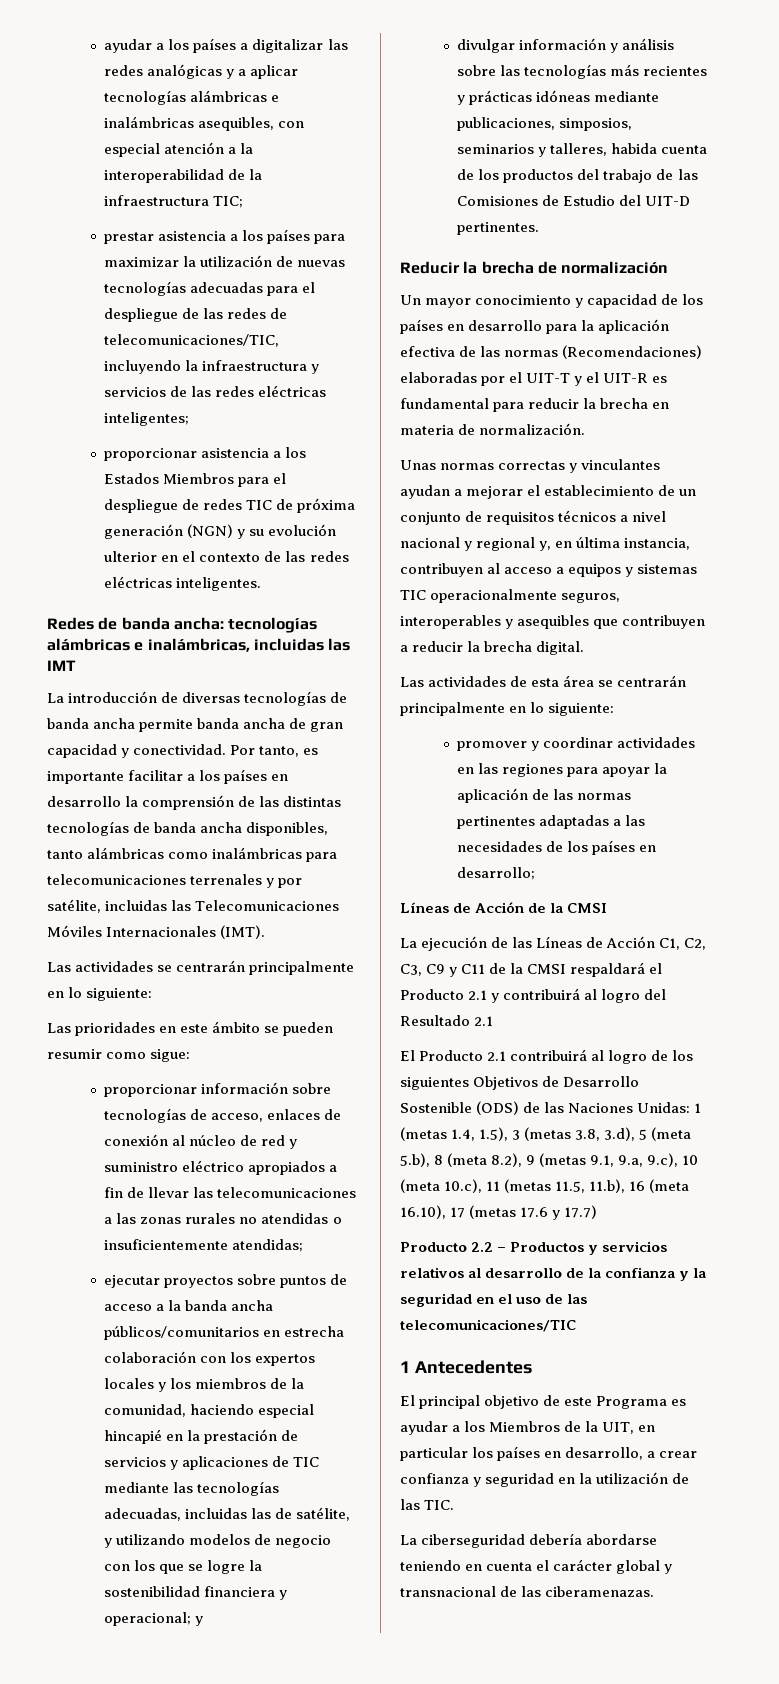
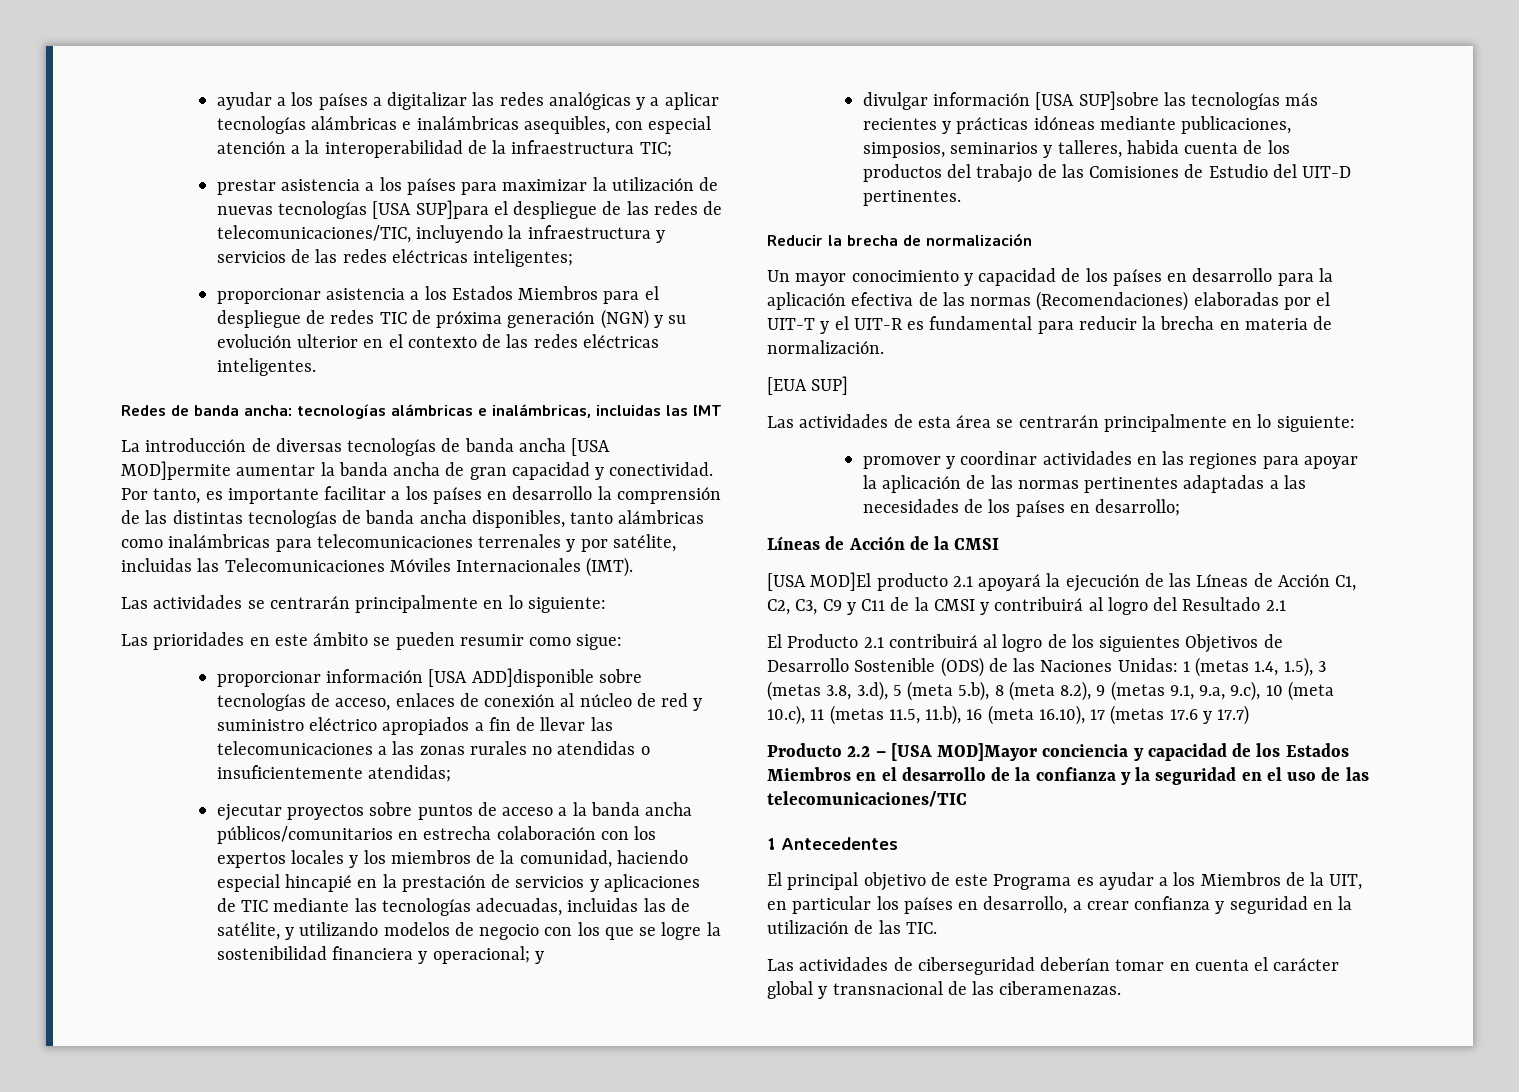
[190,282,299,296] adecuadas para -> [372,200,489,219] [USA SUP]para
[139,719,194,732] permite -> [571,438,611,456] [121,461,335,480] [USA MOD]permite aumentar la
(289, 1088) none -> [428,668,594,687] [USA ADD]disponible
[610,38,675,53] [457,65,497,76] y análisis sobre -> [1035,91,1159,110] [USA SUP]sobre
[400,459,661,473] [400,485,697,499] [400,510,667,525] [400,537,691,551] [400,563,698,577] [400,589,621,603] [400,615,706,629] [400,641,585,655] Unas normas correctas y vinculantes ayudan a mejorar el establecimiento de un conjunto de requisitos técnicos a nivel nacional y regional y, en última instancia, contribuyen al acceso a equipos y sistemas TIC operacionalmente seguros, interoperables y asequibles que contribuyen a reducir la brecha digital. -> [767,376,849,395] [EUA SUP]
[400,938,417,948] La -> [767,572,1061,591] [USA MOD]El producto 2.1 apoyará la
[570,962,663,977] [400,989,488,1000] respaldará el Producto 2.1 -> (975, 605) none
[510,1241,668,1255] [400,1267,482,1278] Productos y servicios relativos al -> [890,743,1349,761] [767,767,897,781] [USA MOD]Mayor conciencia y capacidad de los Estados Miembros en el
[400,1533,658,1548] [400,1560,461,1571] La ciberseguridad debería abordarse teniendo -> [767,957,1165,975] Las actividades de ciberseguridad deberían tomar

